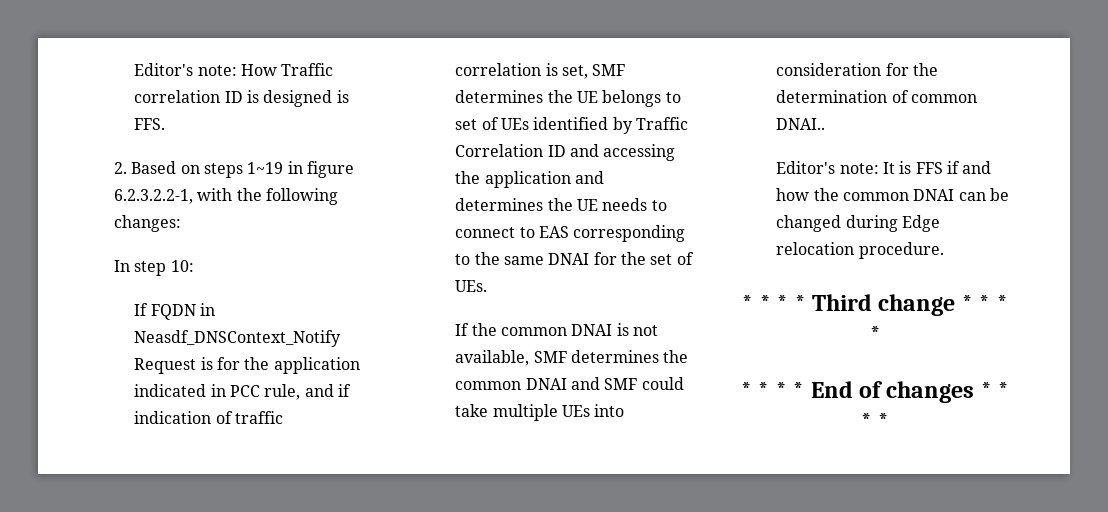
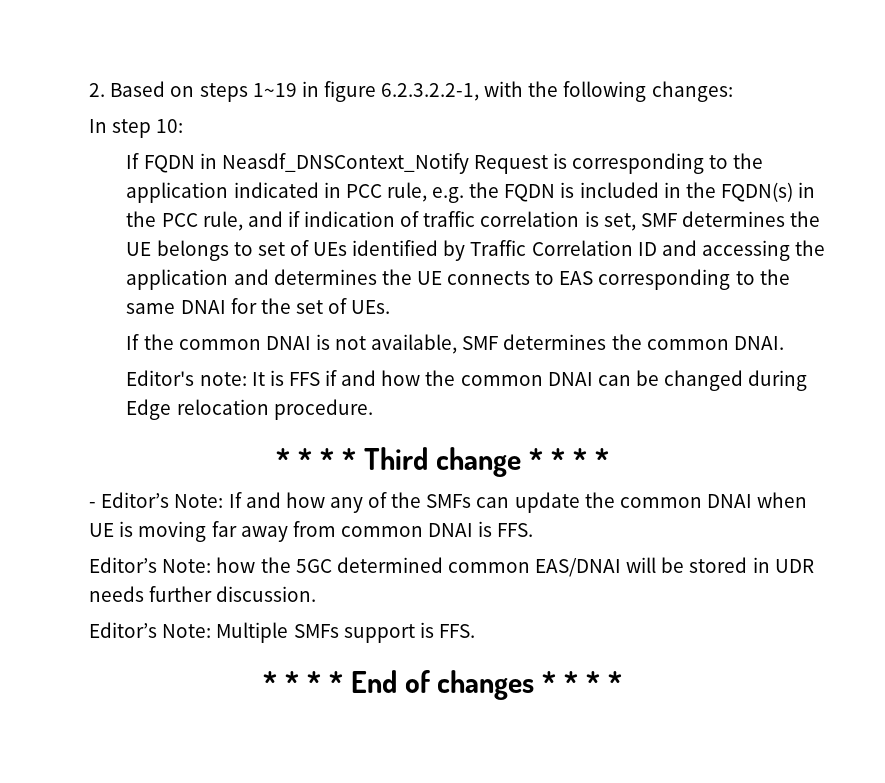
[134,63,334,76] [134,90,349,107] [134,118,166,130] Editor's note: How Traffic correlation ID is designed is FFS. // -> (89, 90) none
[216,357,240,370] for -> [572,153,729,174] corresponding to
(301, 392) none -> [432,182,816,203] [126,211,243,231] e.g. the FQDN is included in the FQDN(s) in the PCC rule,
[602,198,667,211] [455,227,516,238] needs to connect -> [447,271,531,285] connects
[525,377,684,390] [455,404,625,421] [776,63,938,76] [776,90,977,103] [776,118,826,130] DNAI and SMF could take multiple UEs into consideration for the determination of common DNAI.. -> [733,336,784,350] DNAI.
(881, 334) none -> [89,492,808,513] [89,521,534,542] [89,557,814,577] [89,586,317,602] [89,622,475,643] // - Editor’s Note: If and how any of the SMFs can update the common DNAI when UE is moving far away from common DNAI is FFS. // Editor’s Note: how the 5GC determined common EAS/DNAI will be stored in UDR needs further discussion. // Editor’s Note: Multiple SMFs support is FFS.

